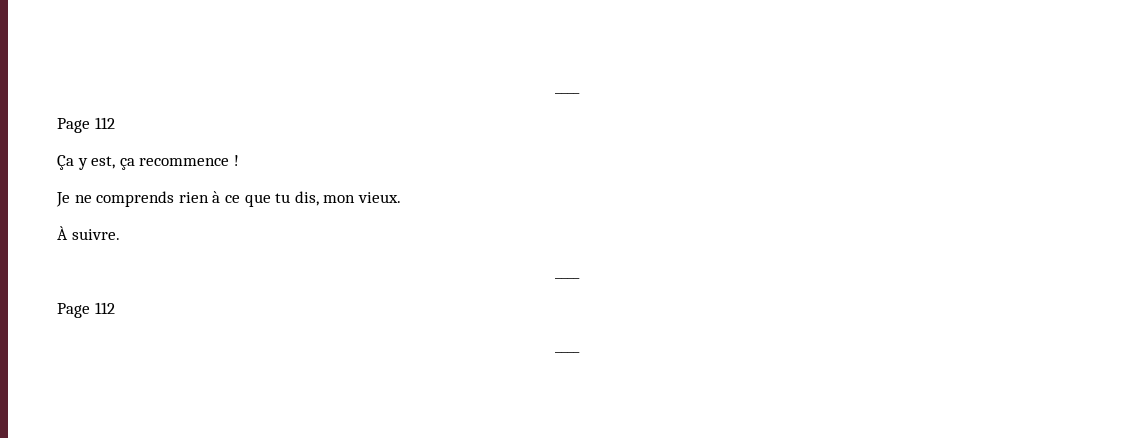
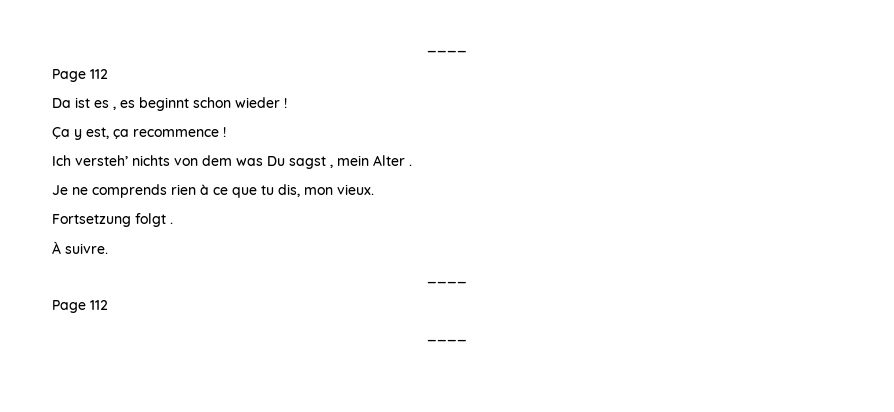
[554,92,580,94] [57,117,115,133] ____ // Page 112 -> [427,50,467,53] [52,69,108,82] [52,97,287,111] ____ // Page 112 // Da ist es , es beginnt schon wieder !
(239, 160) none -> [52,155,412,169] // Ich versteh’ nichts von dem was Du sagst , mein Alter .
(401, 197) none -> [52,213,173,227] // Fortsetzung folgt .

